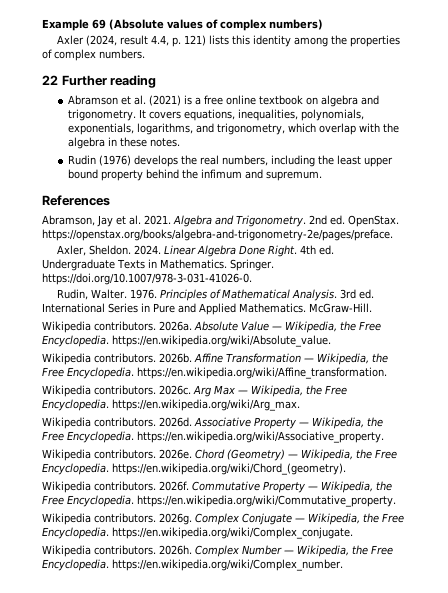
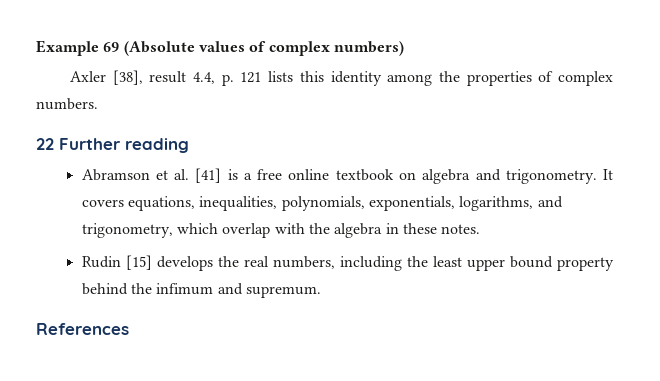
[86,35,118,46] (2024, -> [112,70,143,85] [38],
[184,35,207,46] 121) -> [240,72,262,83] 121
[149,95,182,106] (2021) -> [195,168,222,183] [41]
[99,155,132,166] (1976) -> [125,255,152,270] [15]
[42,215,399,227] [42,229,393,241] [57,245,335,257] [42,259,274,271] [42,273,252,285] [57,289,375,301] [42,303,372,315] [42,321,381,333] [42,335,331,347] [42,353,388,365] [42,367,387,379] [42,385,347,397] [42,399,300,411] [42,417,383,429] [42,431,384,443] [42,449,397,461] [42,463,346,475] [42,481,392,493] [42,495,396,507] [42,513,404,525] [42,527,353,539] [42,545,393,557] [42,559,343,571] // Abramson, Jay et al. 2021. Algebra and Trigonometry. 2nd ed. OpenStax. https://openstax.org/books/algebra-and-trigonometry-2e/pages/preface. // Axler, Sheldon. 2024. Linear Algebra Done Right. 4th ed. Undergraduate Texts in Mathematics. Springer. https://doi.org/10.1007/978-3-031-41026-0. // Rudin, Walter. 1976. Principles of Mathematical Analysis. 3rd ed. International Series in Pure and Applied Mathematics. McGraw-Hill. // Wikipedia contributors. 2026a. Absolute Value — Wikipedia, the Free Encyclopedia. https://en.wikipedia.org/wiki/Absolute_value. // Wikipedia contributors. 2026b. Affine Transformation — Wikipedia, the Free Encyclopedia. https://en.wikipedia.org/wiki/Affine_transformation. // Wikipedia contributors. 2026c. Arg Max — Wikipedia, the Free Encyclopedia. https://en.wikipedia.org/wiki/Arg_max. // Wikipedia contributors. 2026d. Associative Property — Wikipedia, the Free Encyclopedia. https://en.wikipedia.org/wiki/Associative_property. // Wikipedia contributors. 2026e. Chord (Geometry) — Wikipedia, the Free Encyclopedia. https://en.wikipedia.org/wiki/Chord_(geometry). // Wikipedia contributors. 2026f. Commutative Property — Wikipedia, the Free Encyclopedia. https://en.wikipedia.org/wiki/Commutative_property. // Wikipedia contributors. 2026g. Complex Conjugate — Wikipedia, the Free Encyclopedia. https://en.wikipedia.org/wiki/Complex_conjugate. // Wikipedia contributors. 2026h. Complex Number — Wikipedia, the Free Encyclopedia. https://en.wikipedia.org/wiki/Complex_number. -> (129, 329) none

